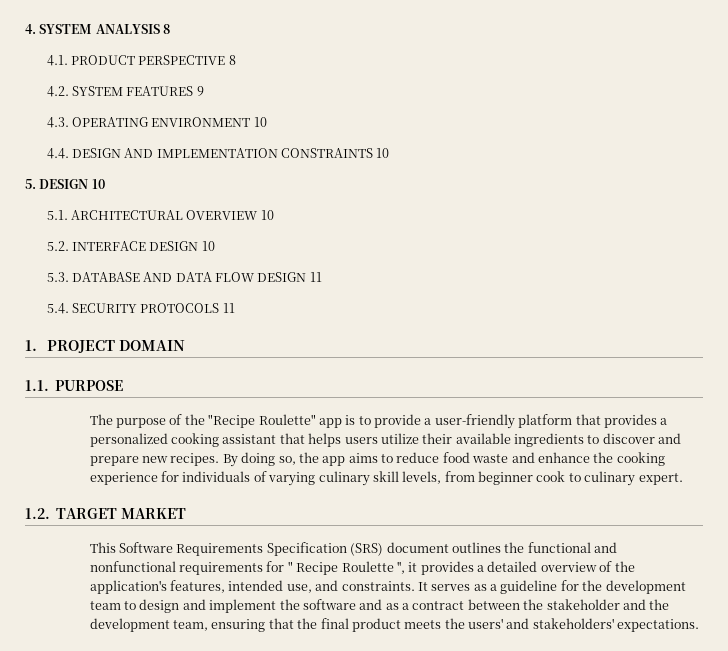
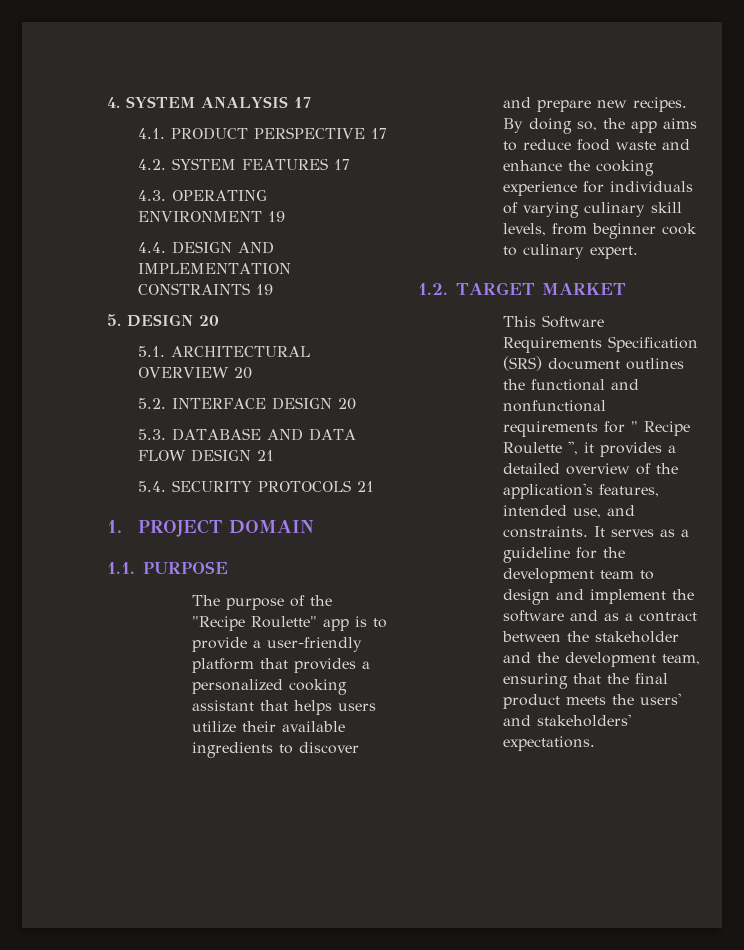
[163,24,171,34] 8 -> [293,97,311,108] 17
[228,55,236,65] 8 -> [371,128,388,139] 17
[196,86,204,96] 9 -> [334,159,351,170] 17
[253,117,267,127] 10 -> [268,211,286,222] 19
[376,148,390,158] 10 -> [256,284,274,295] 19
[91,179,105,189] 10 -> [199,315,219,326] 20
[260,210,274,220] 10 -> [234,367,253,379] 20
[201,241,215,251] 10 -> [338,398,357,410] 20
[309,272,322,282] 11 -> [257,450,275,461] 21
[222,303,235,313] 11 -> [357,481,375,492] 21

